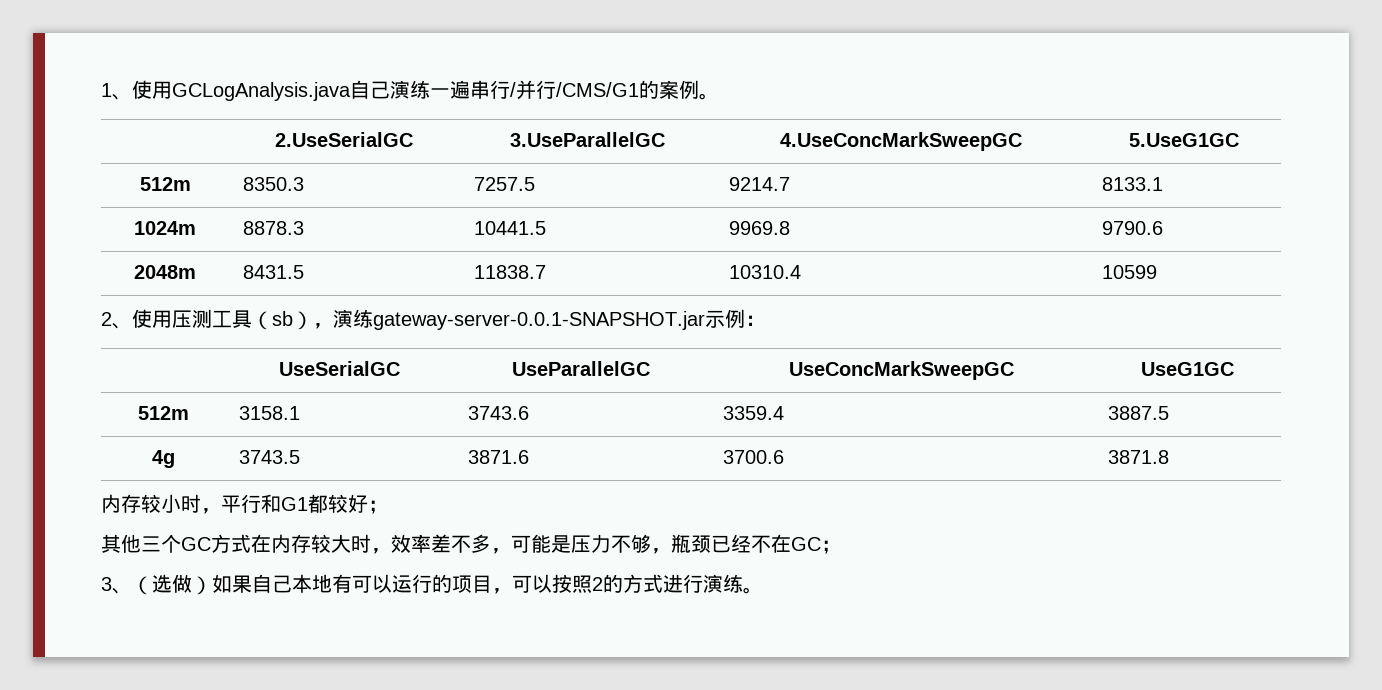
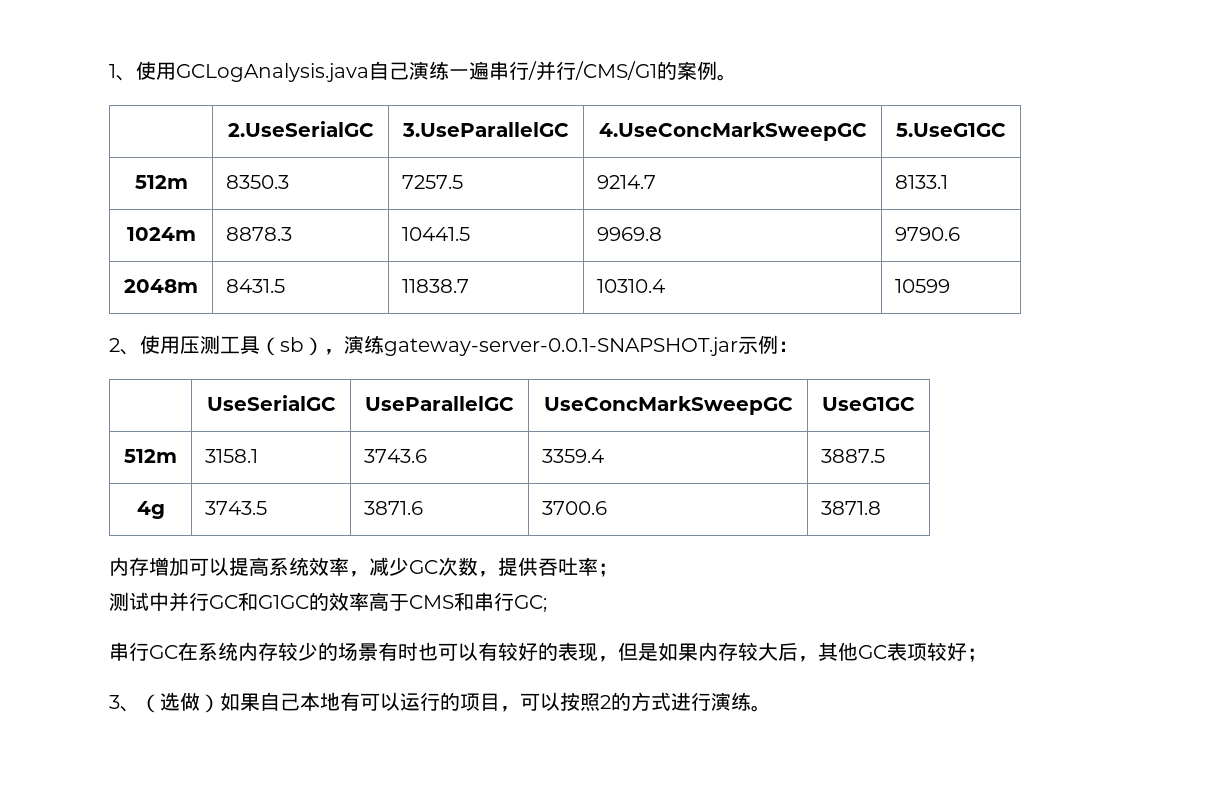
[141,494,388,514] [101,534,821,554] 较小时，平行和G1都较好； // 其他三个GC方式在内存较大时，效率差不多，可能是压力不够，瓶颈已经不在GC -> [149,557,618,577] [109,592,547,612] [109,642,967,662] 增加可以提高系统效率，减少GC次数，提供吞吐率； // 测试中并行GC和G1GC的效率高于CMS和串行GC; // 串行GC在系统内存较少的场景有时也可以有较好的表现，但是如果内存较大后，其他GC表项较好

